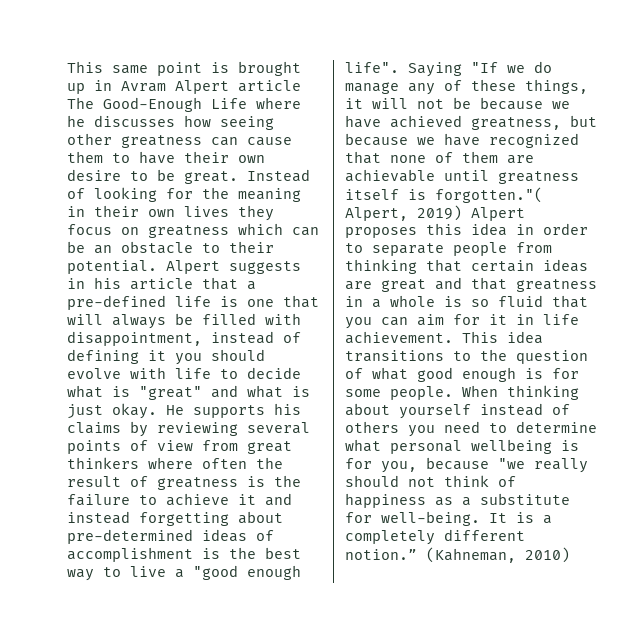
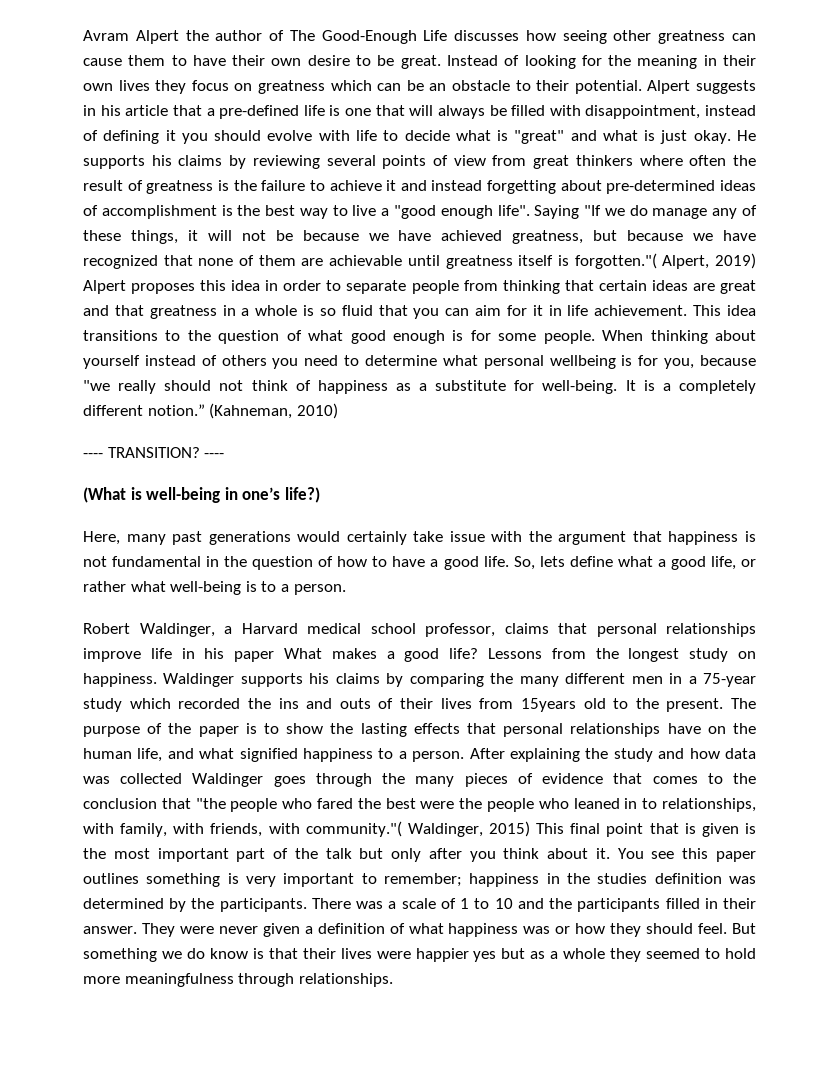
[67,61,301,76] [67,80,301,94] This same point is brought up in Avram Alpert article -> [83,30,285,44] Avram Alpert the author of
[256,97,301,109] [67,115,85,127] where he -> (448, 35) none
(570, 555) none -> [83,447,225,458] [83,487,320,503] [83,531,757,545] [83,556,756,570] [83,581,346,595] [83,623,756,637] [83,648,756,662] [83,673,756,687] [83,698,756,712] [83,723,756,737] [83,748,756,762] [83,773,756,787] [83,798,756,812] [83,821,756,837] [83,848,756,862] [83,873,756,887] [83,898,757,912] [83,923,756,937] [83,948,757,962] [83,973,393,987] // ---- TRANSITION? ---- // (What is well-being in one’s life?) // Here, many past generations would certainly take issue with the argument that happiness is not fundamental in the question of how to have a good life. So, lets define what a good life, or rather what well-being is to a person. // Robert Waldinger, a Harvard medical school professor, claims that personal relationships improve life in his paper What makes a good life? Lessons from the longest study on happiness. Waldinger supports his claims by comparing the many different men in a 75-year study which recorded the ins and outs of their lives from 15years old to the present. The purpose of the paper is to show the lasting effects that personal relationships have on the human life, and what signified happiness to a person. After explaining the study and how data was collected Waldinger goes through the many pieces of evidence that comes to the conclusion that "the people who fared the best were the people who leaned in to relationships, with family, with friends, with community."( Waldinger, 2015) This final point that is given is the most important part of the talk but only after you think about it. You see this paper outlines something is very important to remember; happiness in the studies definition was determined by the participants. There was a scale of 1 to 10 and the participants filled in their answer. They were never given a definition of what happiness was or how they should feel. But something we do know is that their lives were happier yes but as a whole they seemed to hold more meaningfulness through relationships.

